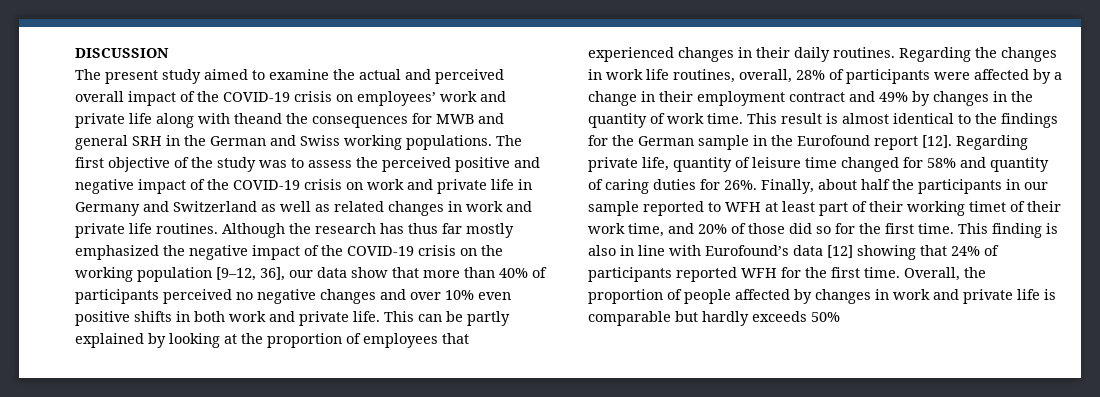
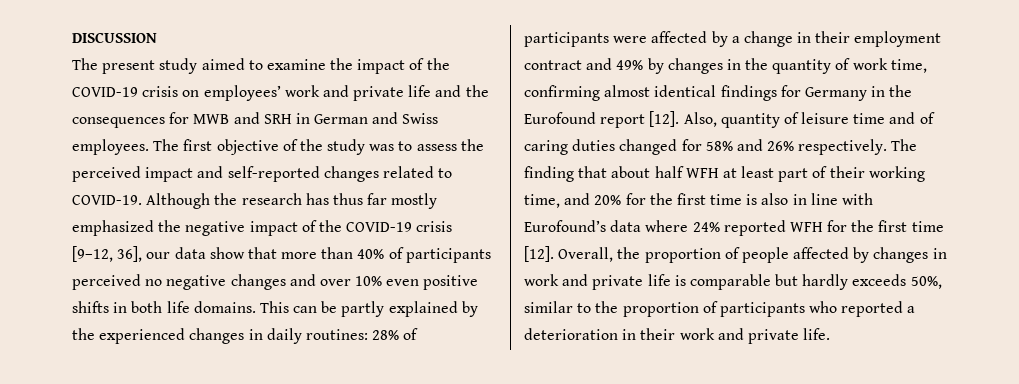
[359,69,504,84] [75,91,124,102] actual and perceived overall -> (354, 64) none
[156,113,282,128] along with theand -> [435,85,462,97] and
[75,135,128,150] general -> (260, 118) none
[184,135,206,146] the -> (310, 118) none
[344,135,492,150] working populations. -> [72,139,149,155] employees.
[455,157,540,172] [75,179,532,194] [75,201,532,216] [75,223,218,238] positive and negative impact of the COVID-19 crisis on work and private life in Germany and Switzerland as well as related changes in work and private life routines. -> [145,166,453,182] [72,195,142,205] impact and self-reported changes related to COVID-19.
[460,245,503,256] [75,267,212,282] on the working population -> (453, 226) none
[229,311,380,326] work and private life. -> [166,301,256,313] life domains.
[169,333,469,348] [588,47,1057,62] [588,69,792,83] looking at the proportion of employees that experienced changes in their daily routines. Regarding the changes in work life routines, overall, -> [72,328,368,344] the experienced changes in daily routines:
[707,113,1058,128] [588,135,749,150] time. This result is almost identical to the findings for the German sample -> [890,59,927,73] [524,85,867,101] time, confirming almost identical findings for Germany
[956,135,1028,150] [588,157,669,172] Regarding private life, -> [683,112,717,127] Also,
[841,157,1049,172] [588,179,1048,194] [588,201,721,216] changed for 58% and quantity of caring duties for 26%. Finally, about half the participants in our sample reported to -> [889,112,935,124] [524,139,918,155] [524,166,684,182] and of caring duties changed for 58% and 26% respectively. The finding that about half
[969,201,1061,212] [588,223,1042,238] timet of their work time, and 20% of those did so for the first time. This finding -> [524,193,743,208] time, and 20% for the first time
[827,245,999,260] [588,267,672,282] [12] showing that 24% of participants -> [645,220,720,232] where 24%
[864,267,900,278] time. -> [911,221,944,232] [524,246,554,262] time [12].
[811,312,840,322] 50% -> [910,276,942,289] [524,301,916,317] [524,328,831,344] 50%, similar to the proportion of participants who reported a deterioration in their work and private life.

